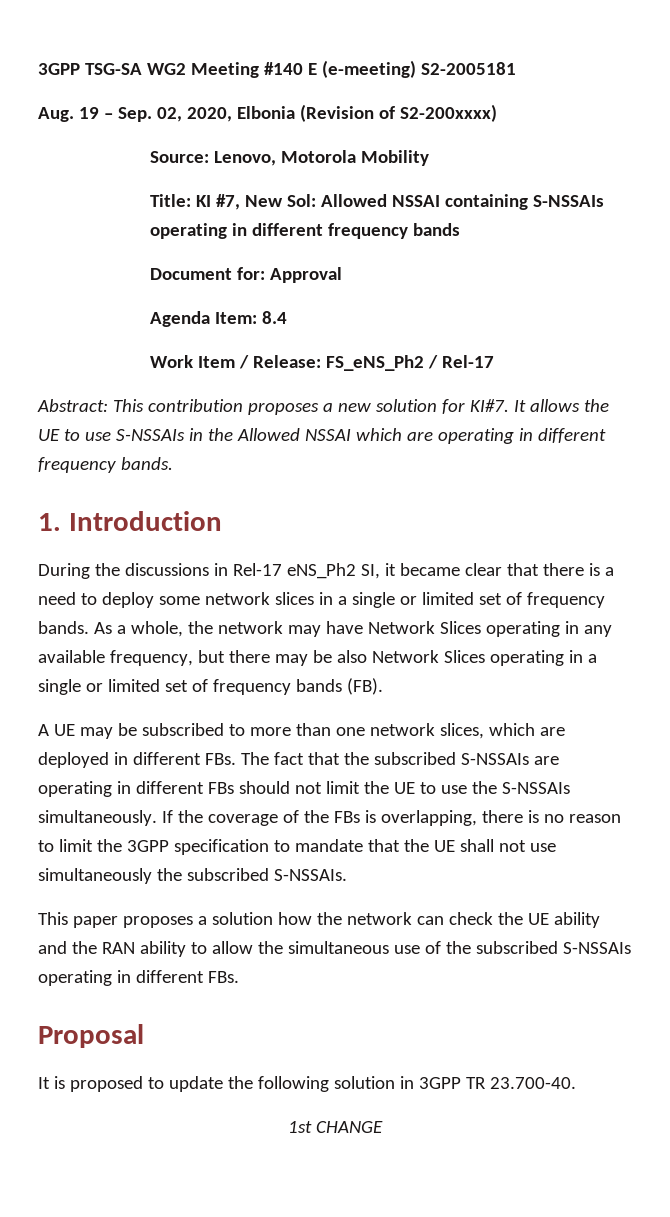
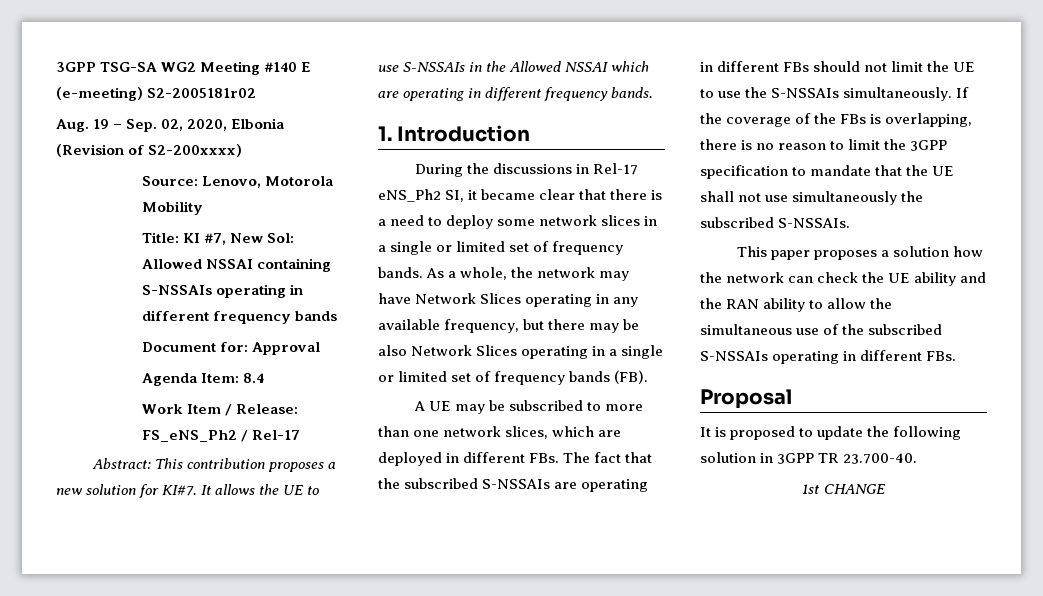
[420,62,516,75] S2-2005181 -> [147,88,257,98] S2-2005181r02

